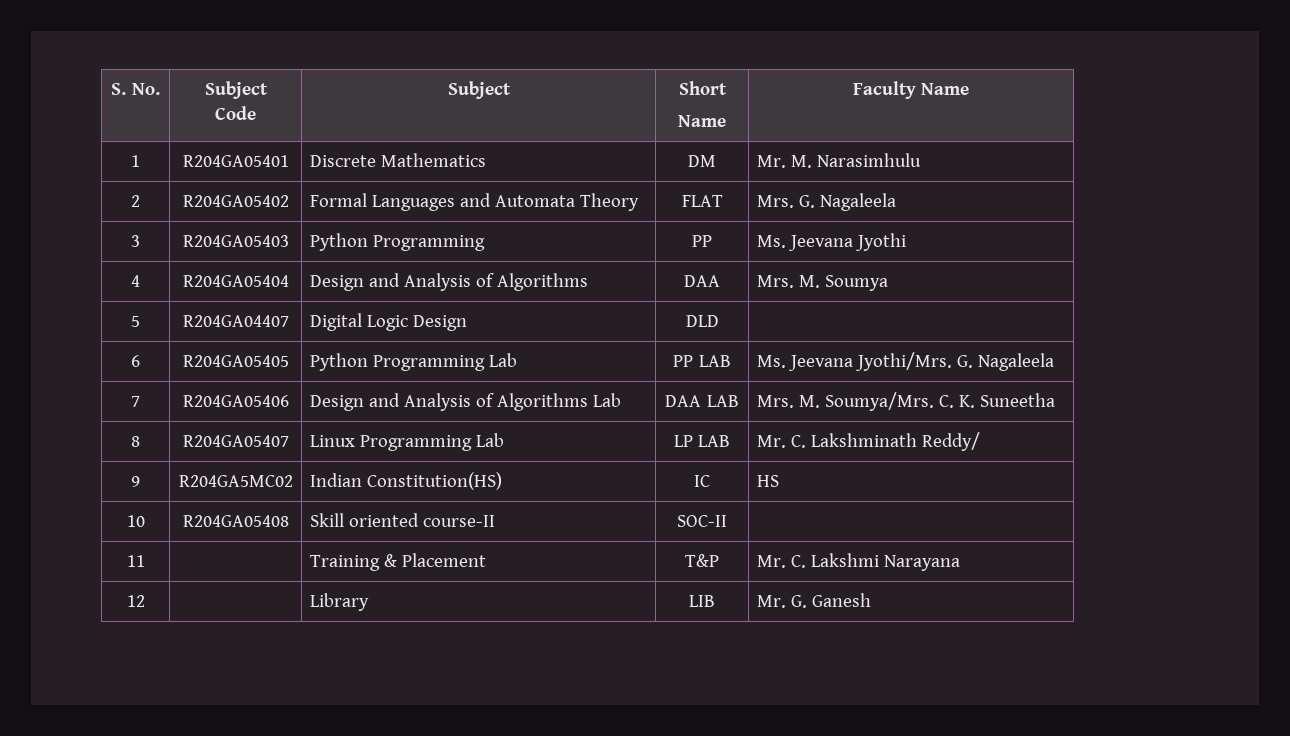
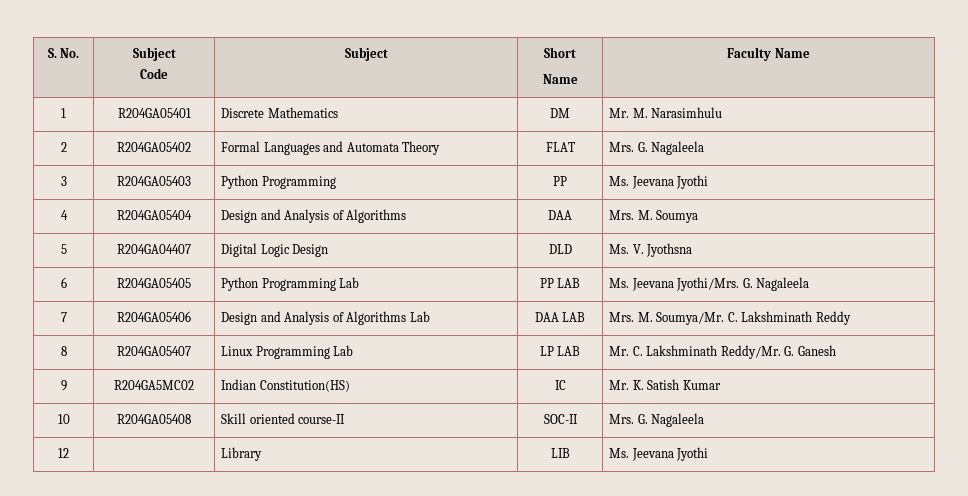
(719, 321) none -> [609,243,693,257] Ms. V. Jyothsna
[825,392,1056,411] Soumya/Mrs. C. K. Suneetha -> [656,311,851,325] Soumya/Mr. C. Lakshminath Reddy
[922,432,981,451] Reddy/ -> [720,345,836,359] Reddy/Mr. G. Ganesh
[756,475,779,487] HS -> [609,379,721,390] Mr. K. Satish Kumar
[126,555,145,567] [309,553,487,571] [685,554,719,567] [756,553,961,571] // 11 | | Training & Placement | T&P | Mr. C. Lakshmi Narayana -> [609,413,705,427] Mrs. G. Nagaleela
[756,593,872,608] Mr. G. Ganesh -> [609,447,709,461] Ms. Jeevana Jyothi

